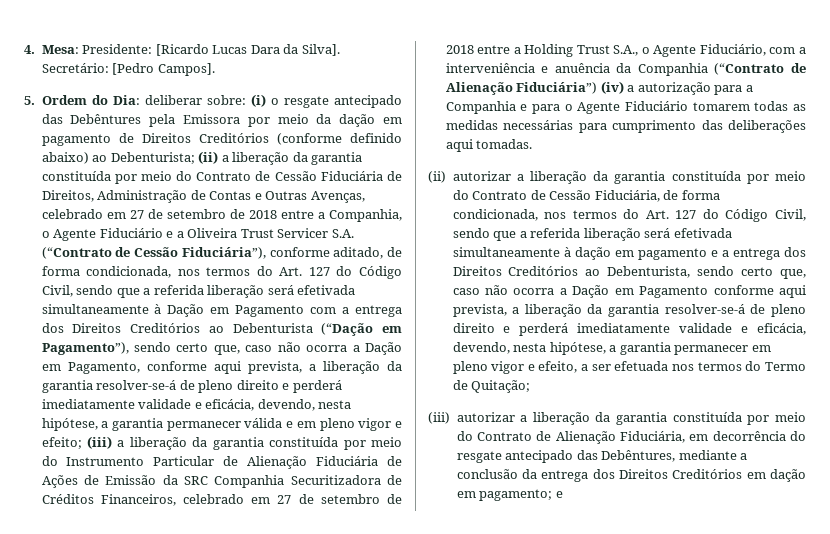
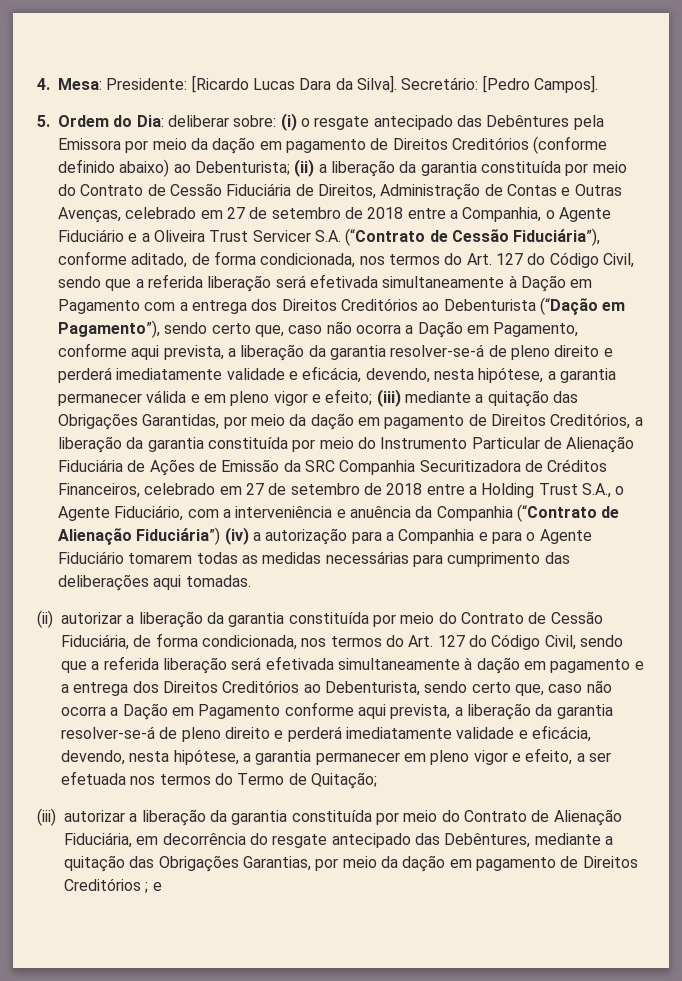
(112, 442) none -> [404,390,578,407] [58,413,631,430] mediante a quitação das Obrigações Garantidas, por meio da dação em pagamento de Direitos Creditórios,
[456,469,806,482] [456,489,553,501] conclusão da entrega dos Direitos Creditórios em dação em pagamento; -> [64,855,638,872] [64,878,149,893] quitação das Obrigações Garantias, por meio da dação em pagamento de Direitos Creditórios ;

